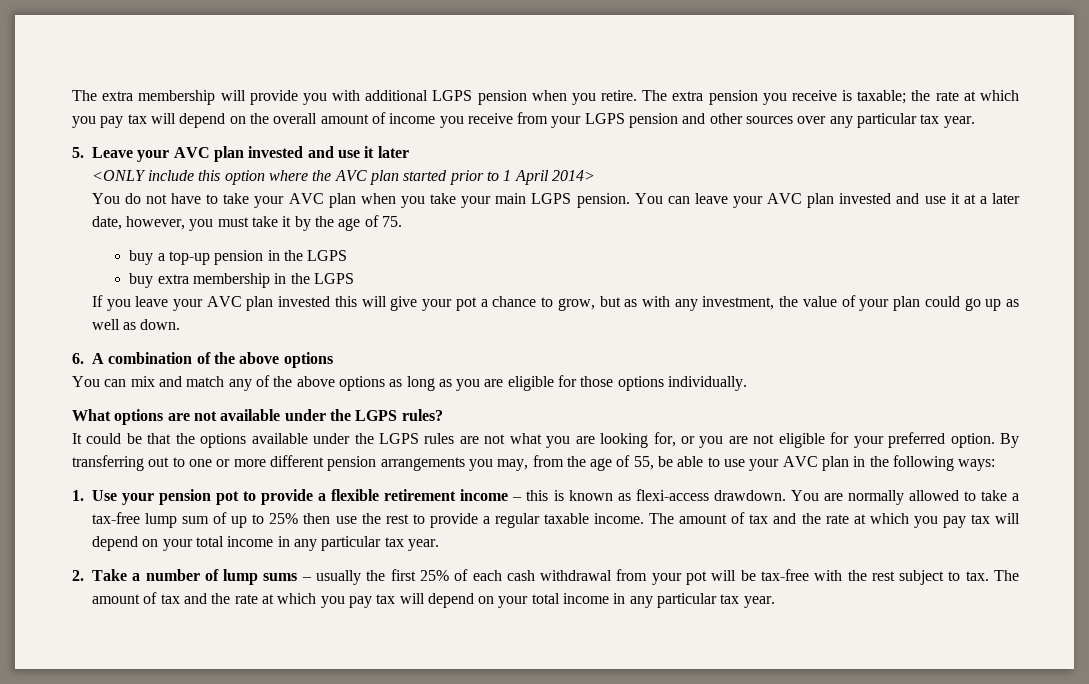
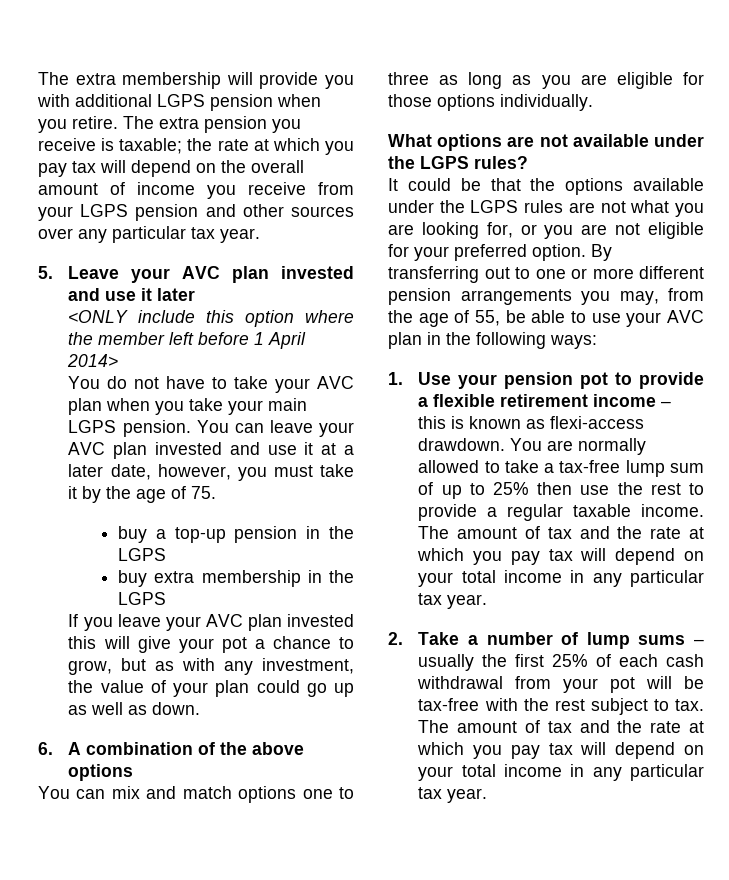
[334,170,500,185] AVC plan started prior to -> [98,332,250,345] member left before
[228,375,385,391] any of the above options -> [238,786,354,803] [388,72,429,85] options one to three

